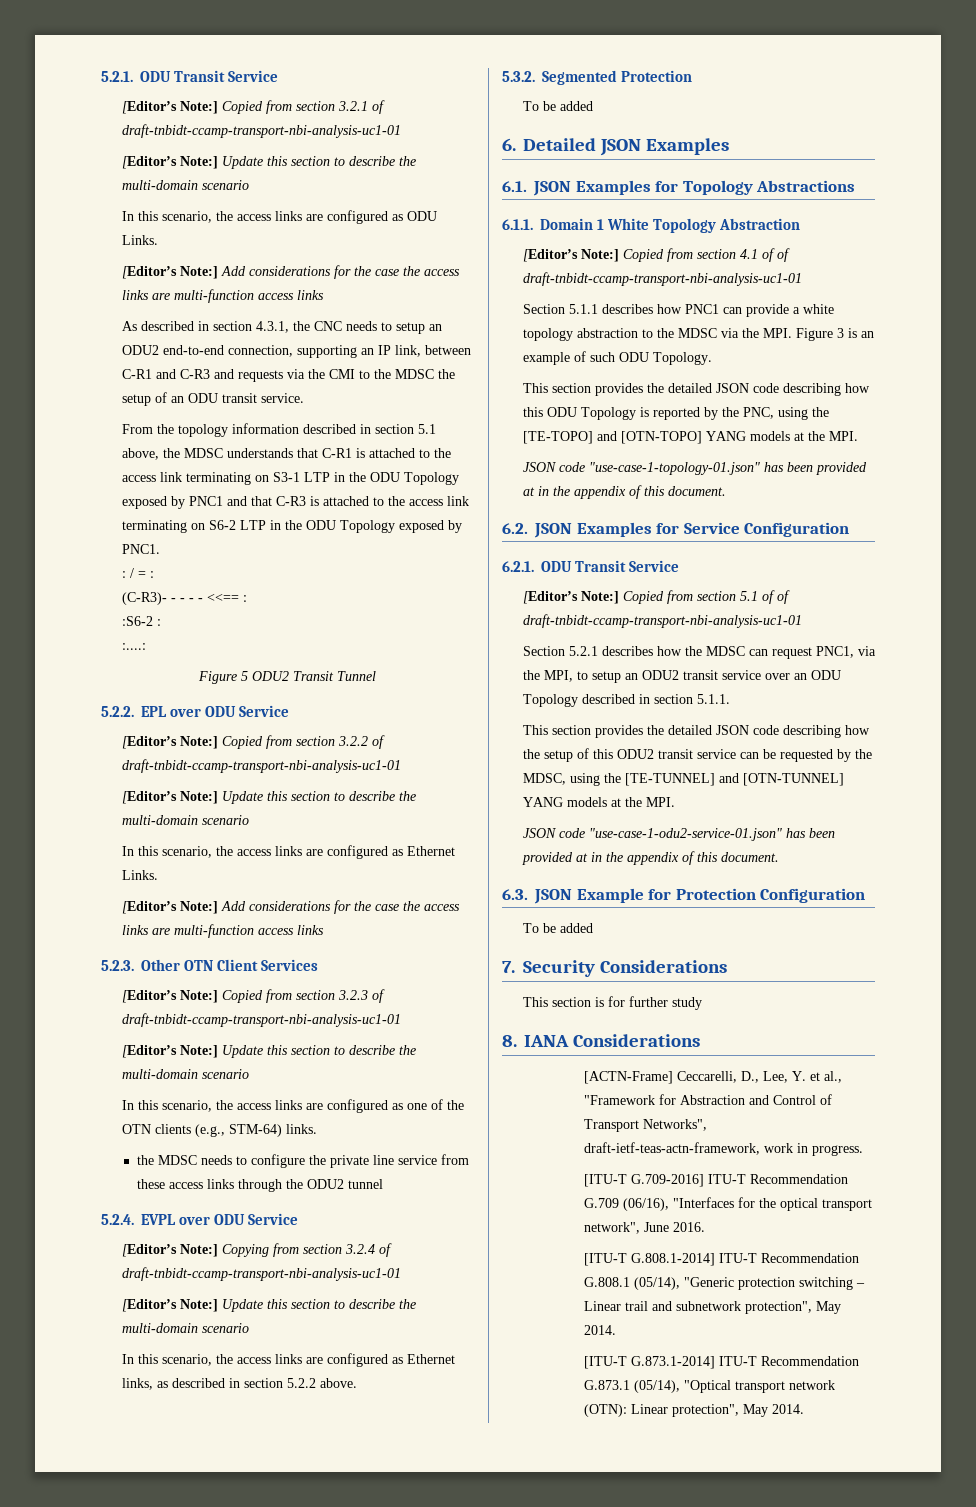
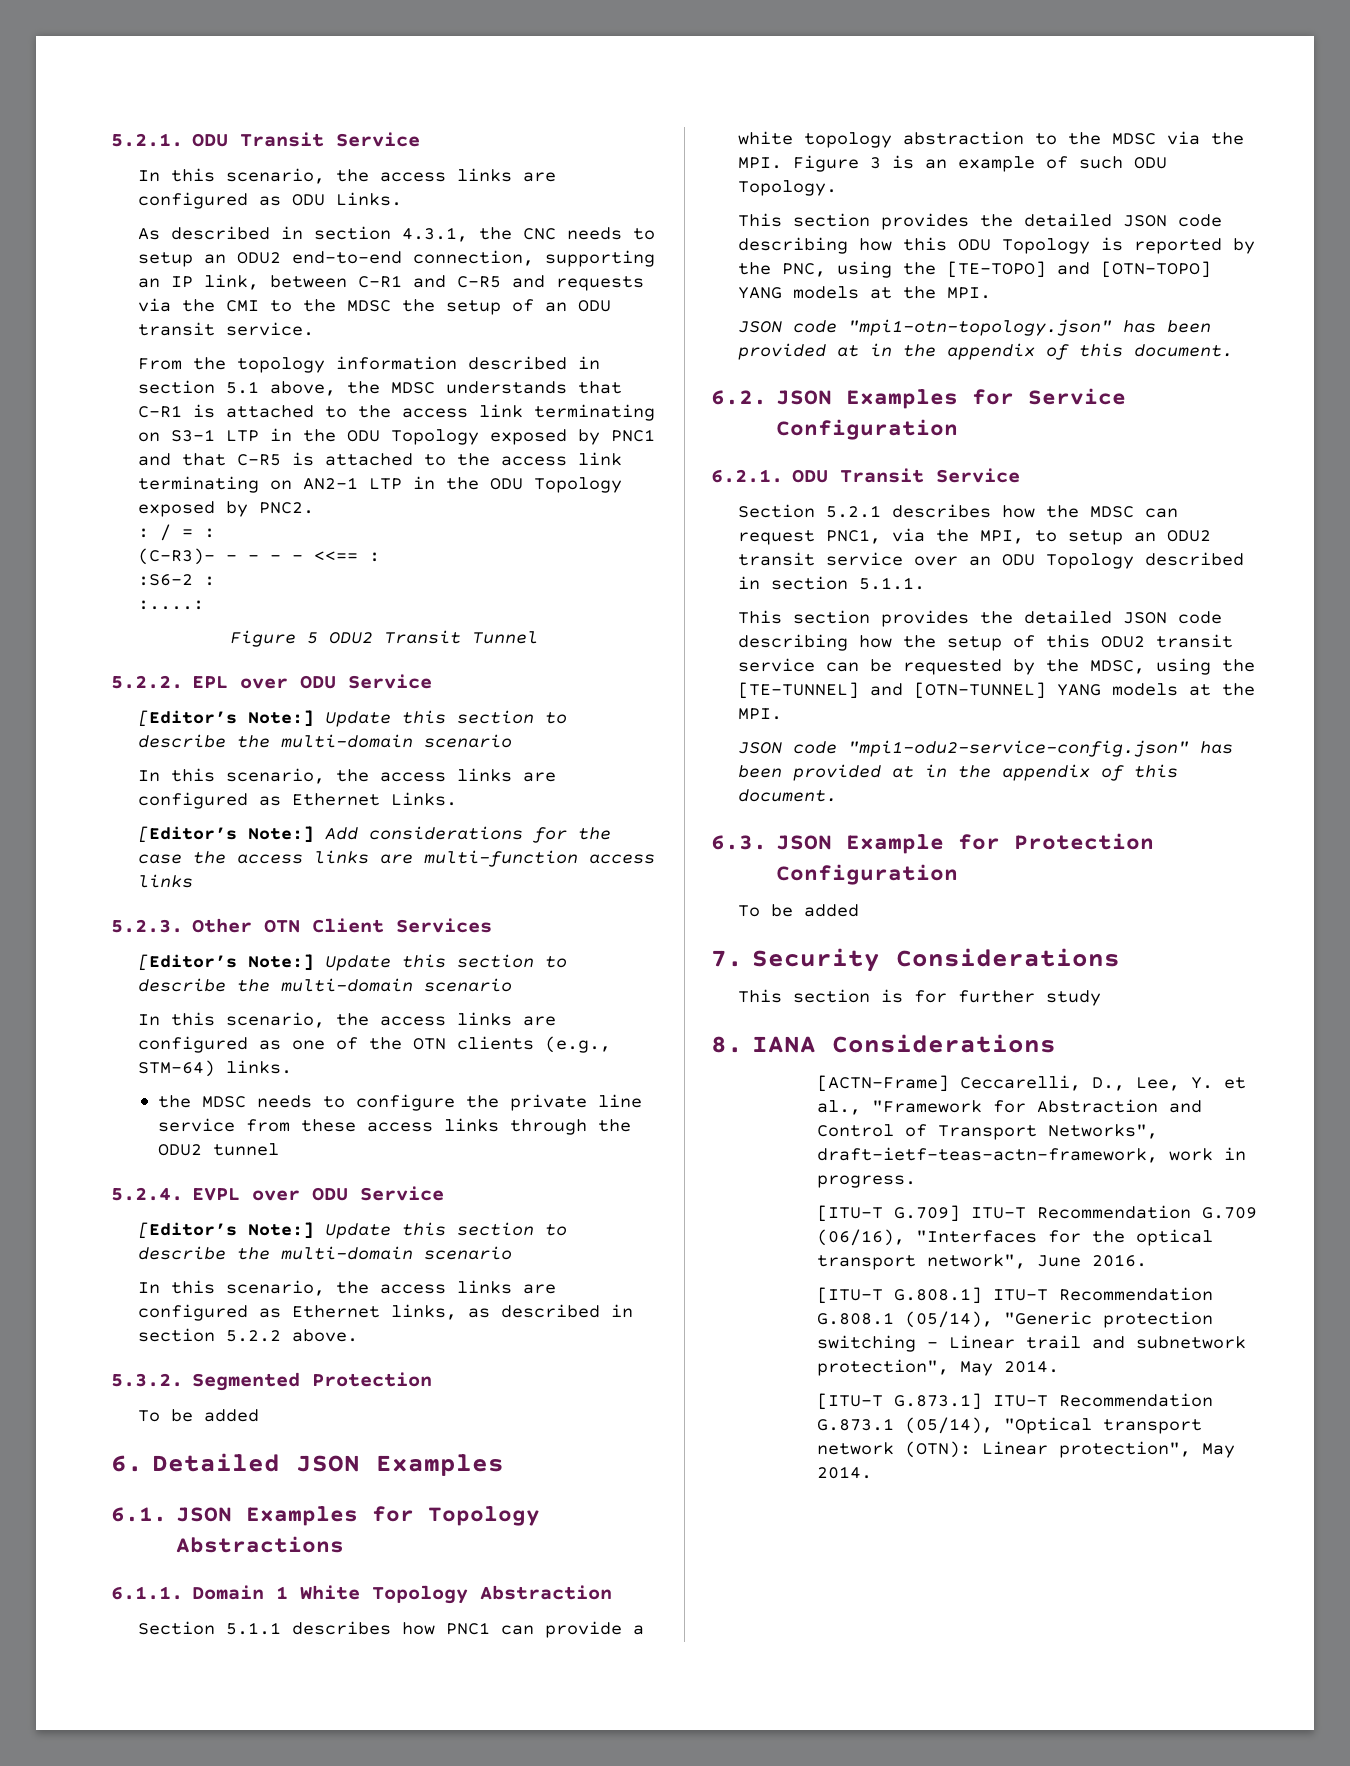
[121,100,385,114] [121,124,401,138] [121,156,416,169] [121,180,249,190] // [Editor’s Note:] Copied from section 3.2.1 of draft-tnbidt-ccamp-transport-nbi-analysis-uc1-01 // [Editor’s Note:] Update this section to describe the multi-domain scenario -> (421, 139) none
[121,265,460,279] [121,289,324,303] // [Editor’s Note:] Add considerations for the case the access links are multi-function access links -> (402, 199) none
[179,369,210,379] C-R3 -> [456,276,501,288] C-R5
[275,496,469,506] [121,520,462,533] [121,544,160,554] C-R3 is attached to the access link terminating on S6-2 LTP in the ODU Topology exposed by PNC1. -> [236,452,622,466] [137,476,622,493] [137,501,314,517] C-R5 is attached to the access link terminating on AN2-1 LTP in the ODU Topology exposed by PNC2.
[121,735,385,749] [121,759,401,773] // [Editor’s Note:] Copied from section 3.2.2 of draft-tnbidt-ccamp-transport-nbi-analysis-uc1-01 -> (433, 681) none
[121,989,385,1003] [121,1013,401,1027] // [Editor’s Note:] Copied from section 3.2.3 of draft-tnbidt-ccamp-transport-nbi-analysis-uc1-01 -> (493, 925) none
[121,1243,392,1257] [121,1267,401,1281] // [Editor’s Note:] Copying from section 3.2.4 of draft-tnbidt-ccamp-transport-nbi-analysis-uc1-01 -> (445, 1193) none
[522,248,790,262] [522,272,802,286] // [Editor’s Note:] Copied from section 4.1 of of draft-tnbidt-ccamp-transport-nbi-analysis-uc1-01 -> (613, 1592) none
[588,462,760,475] "use-case-1-topology-01.json" -> [847,319,1112,336] "mpi1-otn-topology.json"
[522,590,790,604] [522,614,802,628] // [Editor’s Note:] Copied from section 5.1 of of draft-tnbidt-ccamp-transport-nbi-analysis-uc1-01 -> (1021, 475) none
[588,828,782,841] "use-case-1-odu2-service-01.json" -> [847,740,1189,757] "mpi1-odu2-service-config.json"
[631,1174,705,1187] G.709-2016] -> [893,1205,960,1222] G.709]
[631,1253,716,1266] G.808.1-2014] -> [893,1287,982,1304] G.808.1]
[631,1356,716,1369] G.873.1-2014] -> [893,1393,982,1410] G.873.1]

